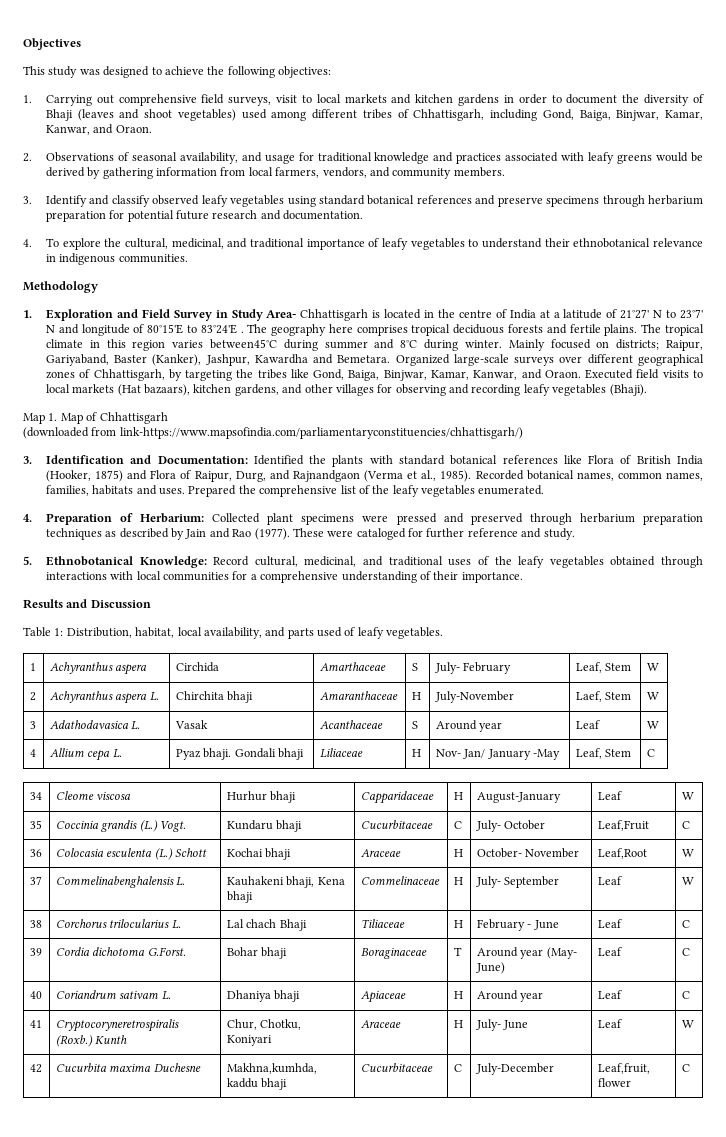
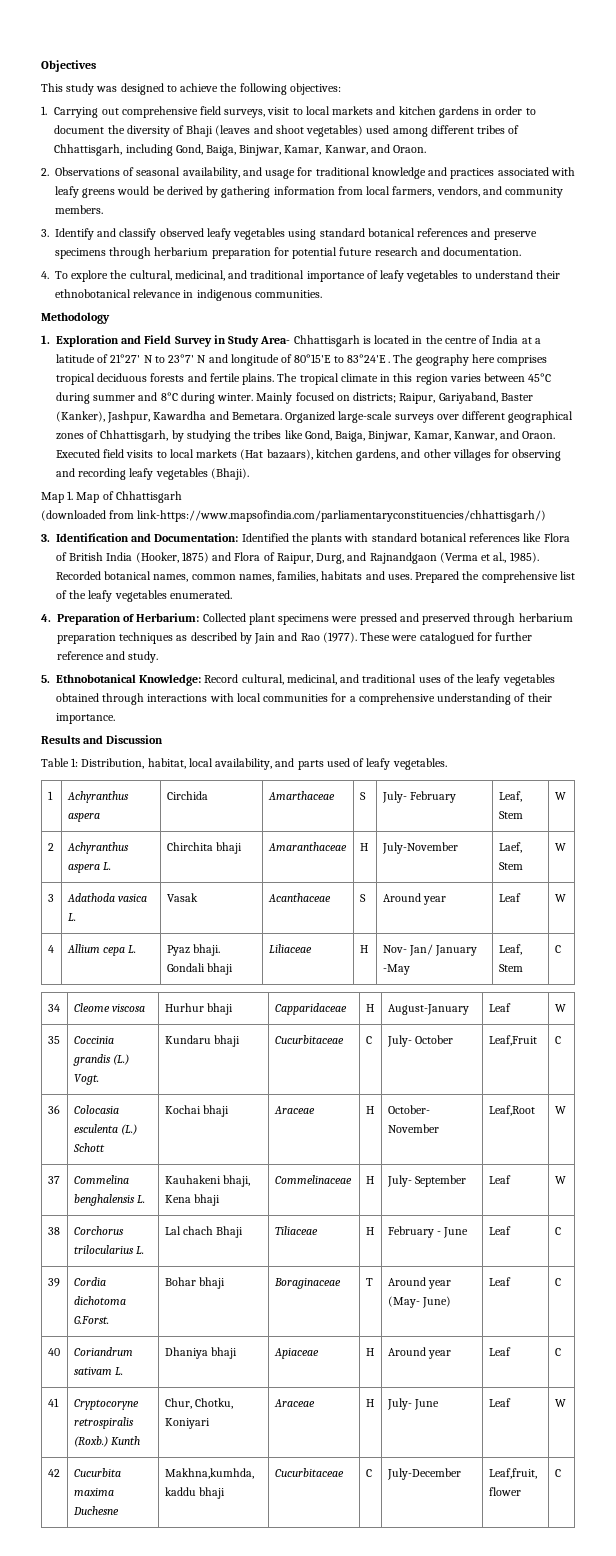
[210,339,278,349] between45°C -> [484,373,552,382] between 45°C
[185,370,233,381] targeting -> [186,430,231,442] studying
[356,528,406,540] cataloged -> [419,632,474,644] catalogued
[49,720,129,729] Adathodavasica -> [66,893,148,902] Adathoda vasica
[55,876,174,888] Commelinabenghalensis -> [73,1175,129,1184] [73,1194,135,1206] Commelina benghalensis
[55,1019,179,1032] Cryptocoryneretrospiralis -> [73,1399,139,1410] [73,1417,134,1429] Cryptocoryne retrospiralis

